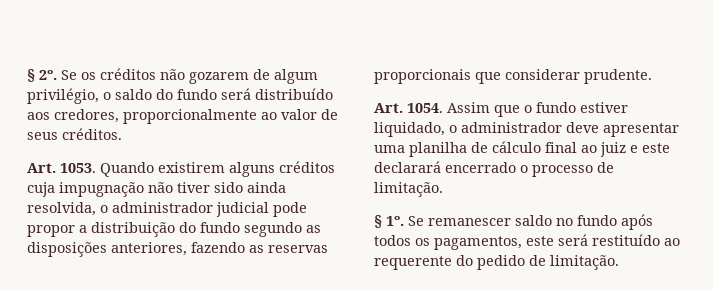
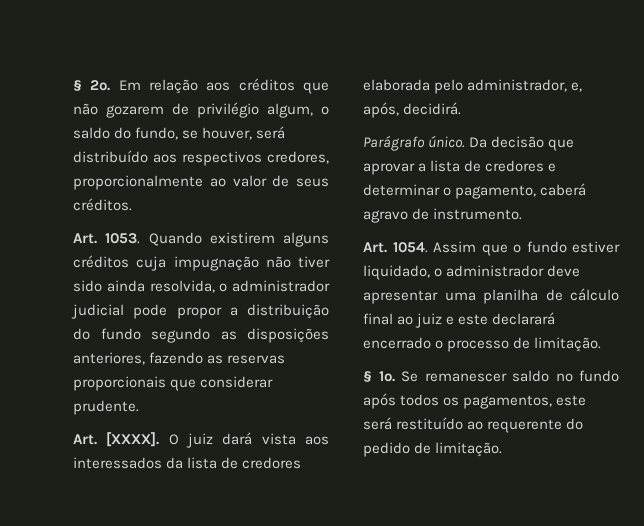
[61,68,156,80] Se os créditos -> [118,78,329,94] Em relação aos créditos que
[274,69,318,84] [27,88,99,104] algum privilégio, -> [197,102,313,118] privilégio algum,
[177,89,217,100] fundo -> [135,127,253,140] fundo, se houver,
(50, 116) none -> [182,151,262,166] respectivos
(652, 76) none -> [73,432,330,448] [73,457,302,469] [363,79,583,94] [363,102,462,118] [363,135,575,151] [363,160,557,175] [363,183,587,199] [363,208,523,223] // Art. [XXXX]. O juiz dará vista aos interessados da lista de credores elaborada pelo administrador, e, após, decidirá. // Parágrafo único. Da decisão que aprovar a lista de credores e determinar o pagamento, caberá agravo de instrumento.

